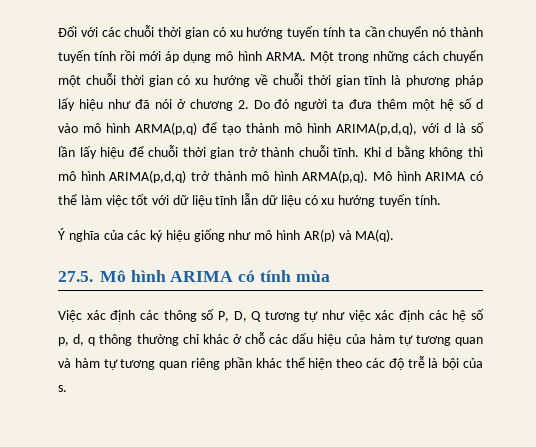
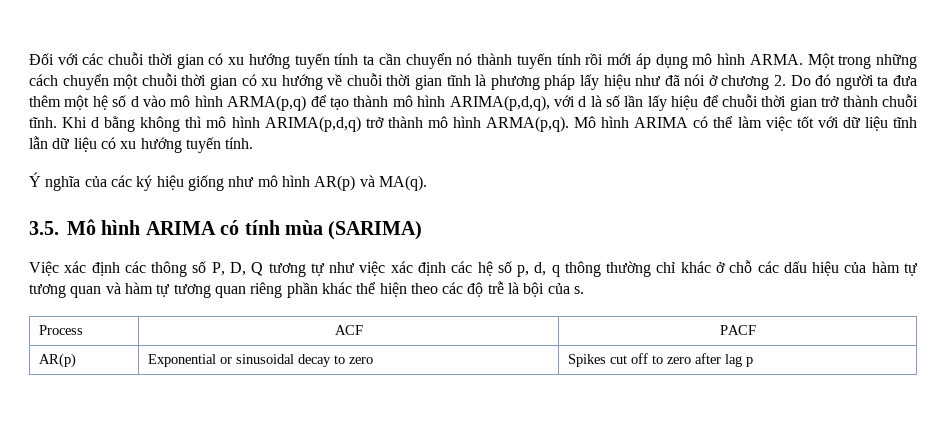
[58,271,93,282] 27.5. -> [29,221,59,235] 3.5.
(330, 276) none -> [328,221,423,240] (SARIMA)
(67, 388) none -> [39,325,84,335] [334,325,363,335] [719,325,756,335] [39,353,77,368] [148,354,374,367] [568,353,754,367] // Process | ACF | PACF // AR(p) | Exponential or sinusoidal decay to zero | Spikes cut off to zero after lag p

